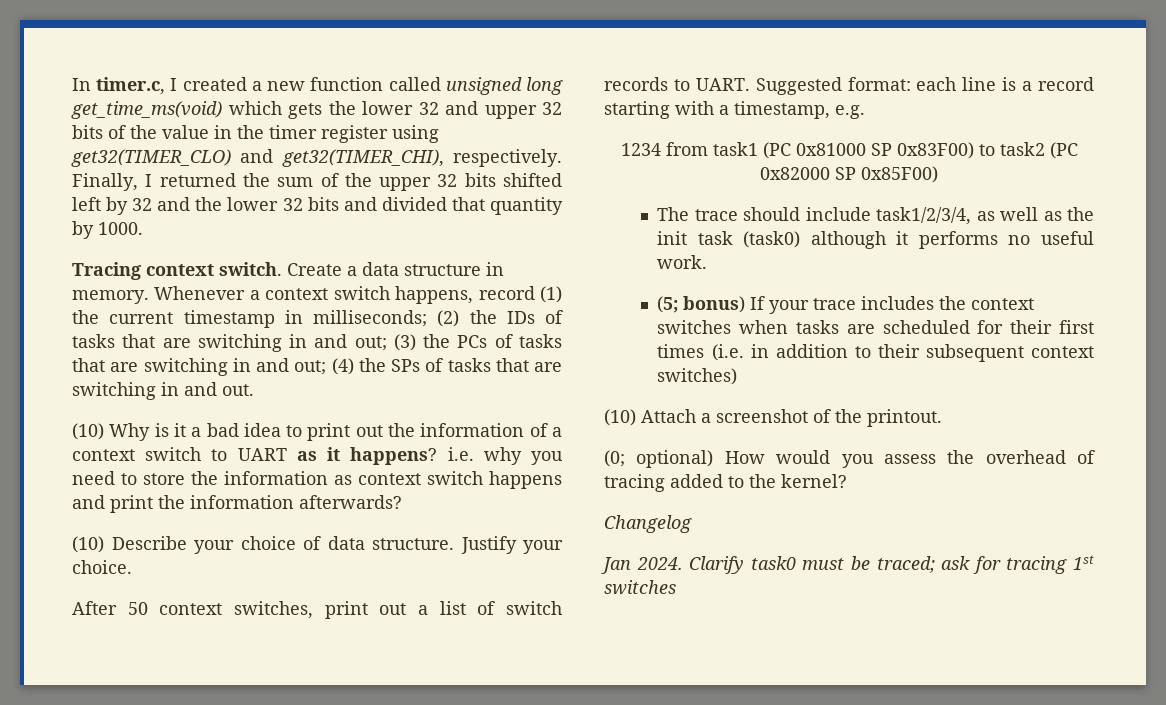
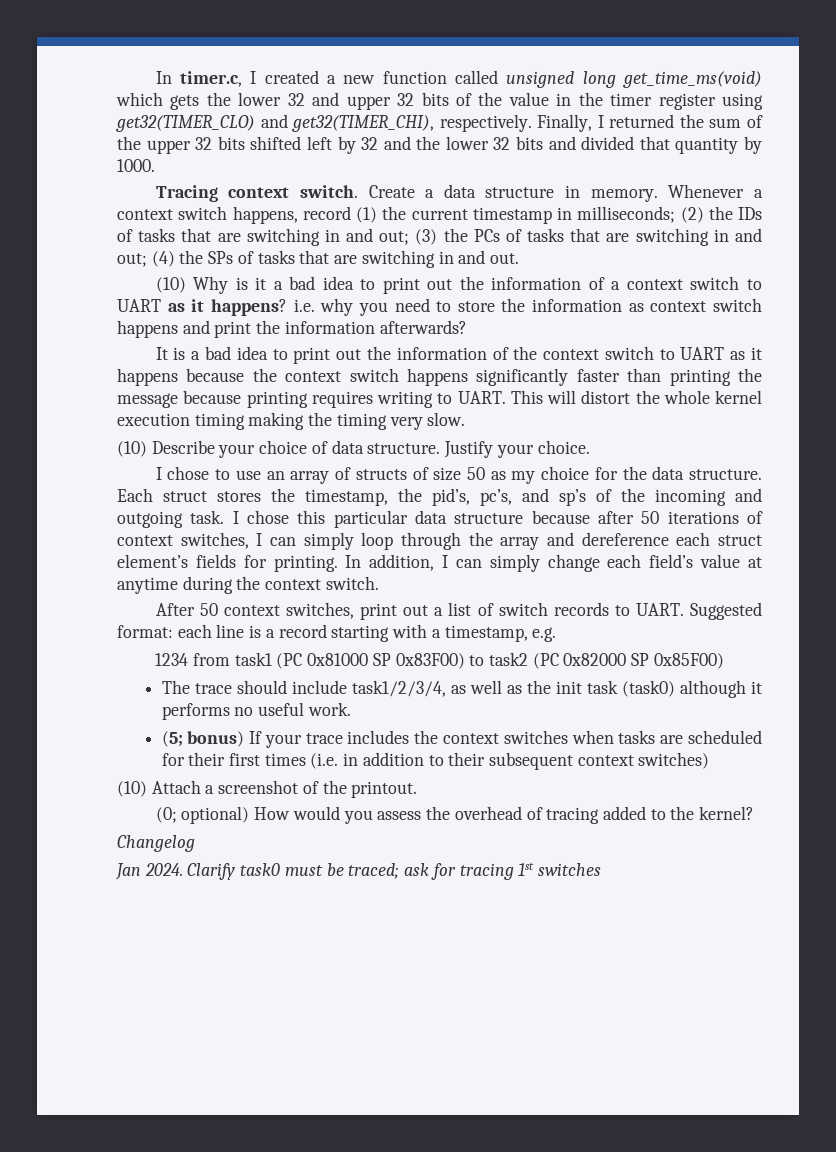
(402, 502) none -> [155,346,762,364] [117,368,762,386] [117,390,762,408] [117,412,466,430] // It is a bad idea to print out the information of the context switch to UART as it happens because the context switch happens significantly faster than printing the message because printing requires writing to UART. This will distort the whole kernel execution timing making the timing very slow.
(132, 567) none -> [155,466,762,484] [117,488,762,506] [117,510,764,528] [117,532,762,550] [117,554,762,572] [117,576,379,594] // I chose to use an array of structs of size 50 as my choice for the data structure. Each struct stores the timestamp, the pid’s, pc’s, and sp’s of the incoming and outgoing task. I chose this particular data structure because after 50 iterations of context switches, I can simply loop through the array and dereference each struct element’s fields for printing. In addition, I can simply change each field’s value at anytime during the context switch.

